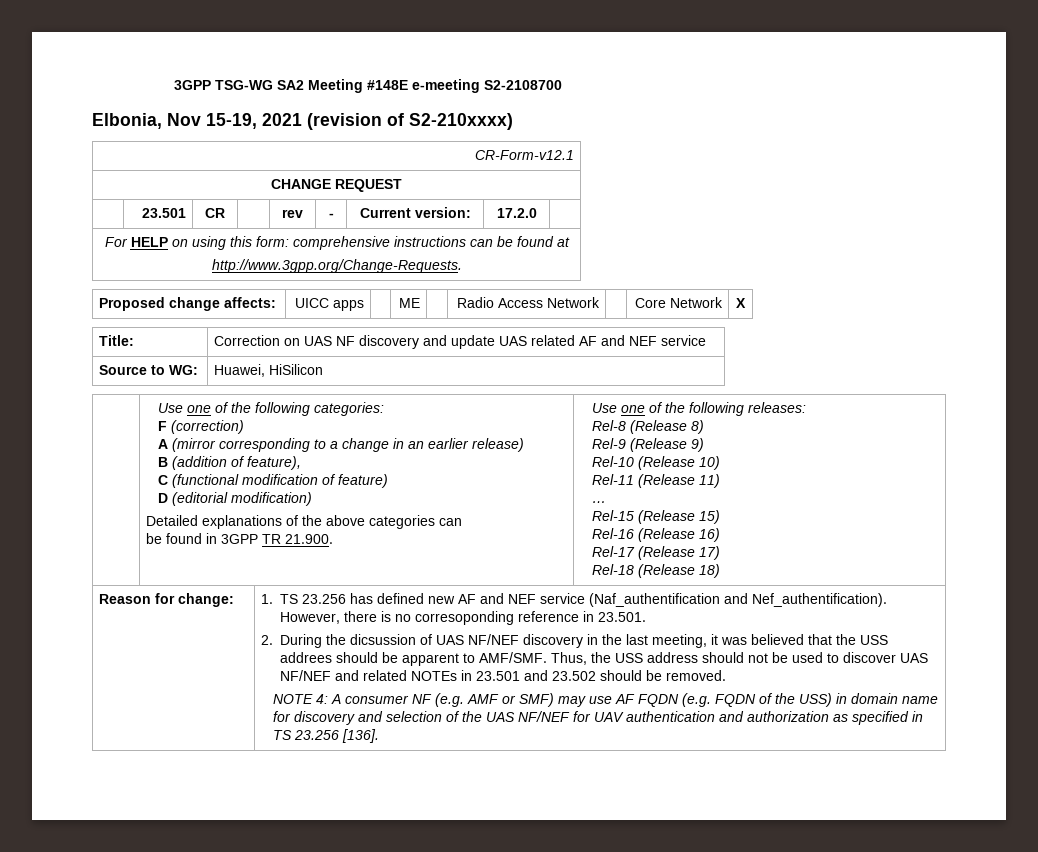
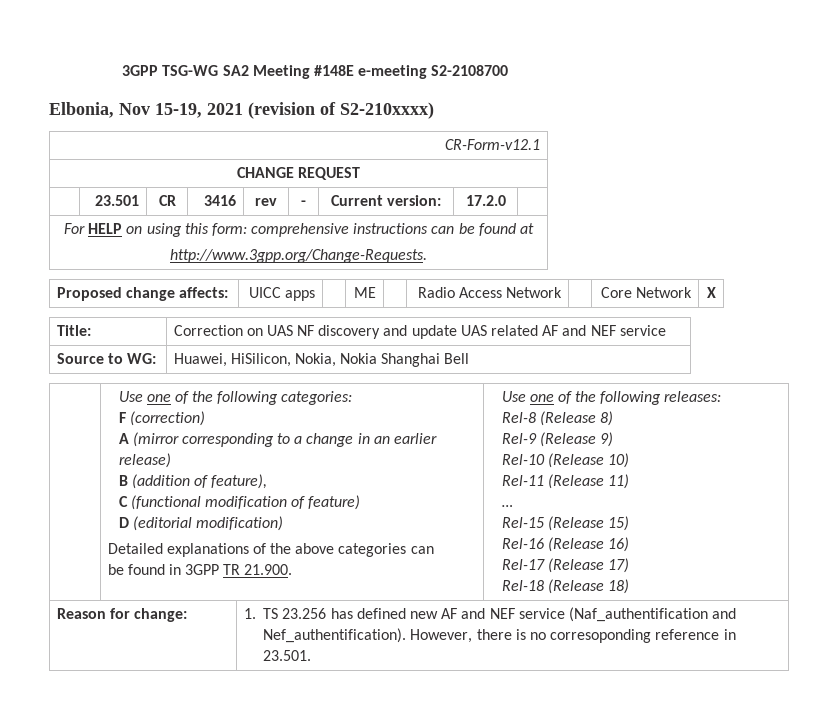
(225, 213) none -> [204,195,237,206] 3416
[268,364,323,375] HiSilicon -> [230,353,470,367] HiSilicon, Nokia, Nokia Shanghai Bell
[260,634,888,648] [279,652,928,666] [279,670,726,681] [273,693,939,707] [273,711,924,725] [273,729,380,743] // 2. During the dicsussion of UAS NF/NEF discovery in the last meeting, it was believed that the USS addrees should be apparent to AMF/SMF. Thus, the USS address should not be used to discover UAS NF/NEF and related NOTEs in 23.501 and 23.502 should be removed. // NOTE 4: A consumer NF (e.g. AMF or SMF) may use AF FQDN (e.g. FQDN of the USS) in domain name for discovery and selection of the UAS NF/NEF for UAV authentication and authorization as specified in TS 23.256 [136]. -> (312, 655) none

